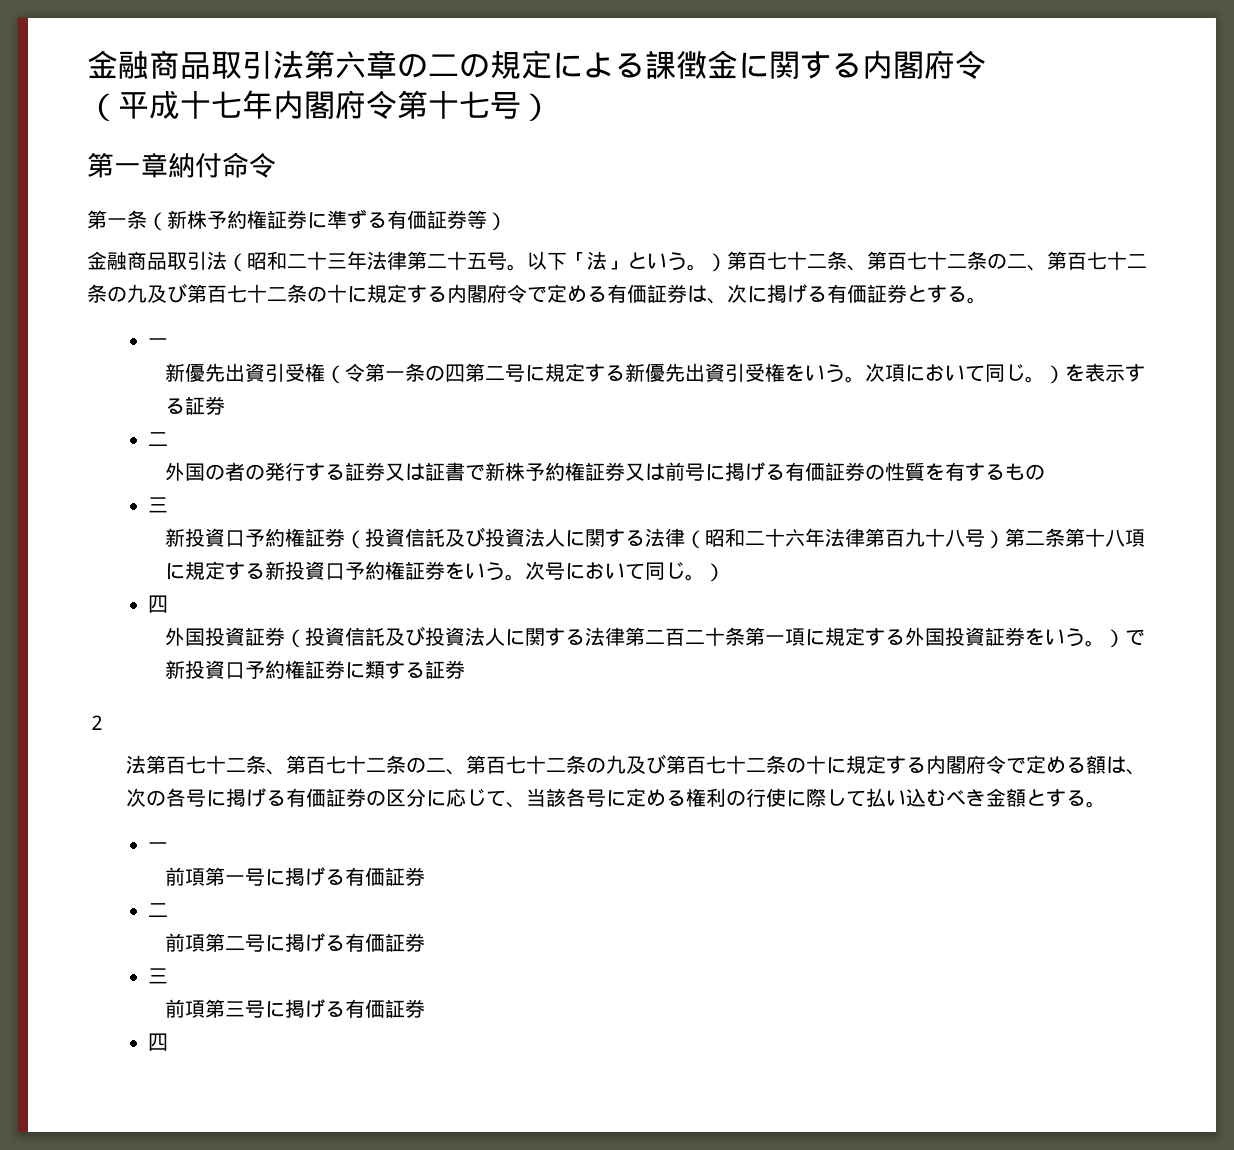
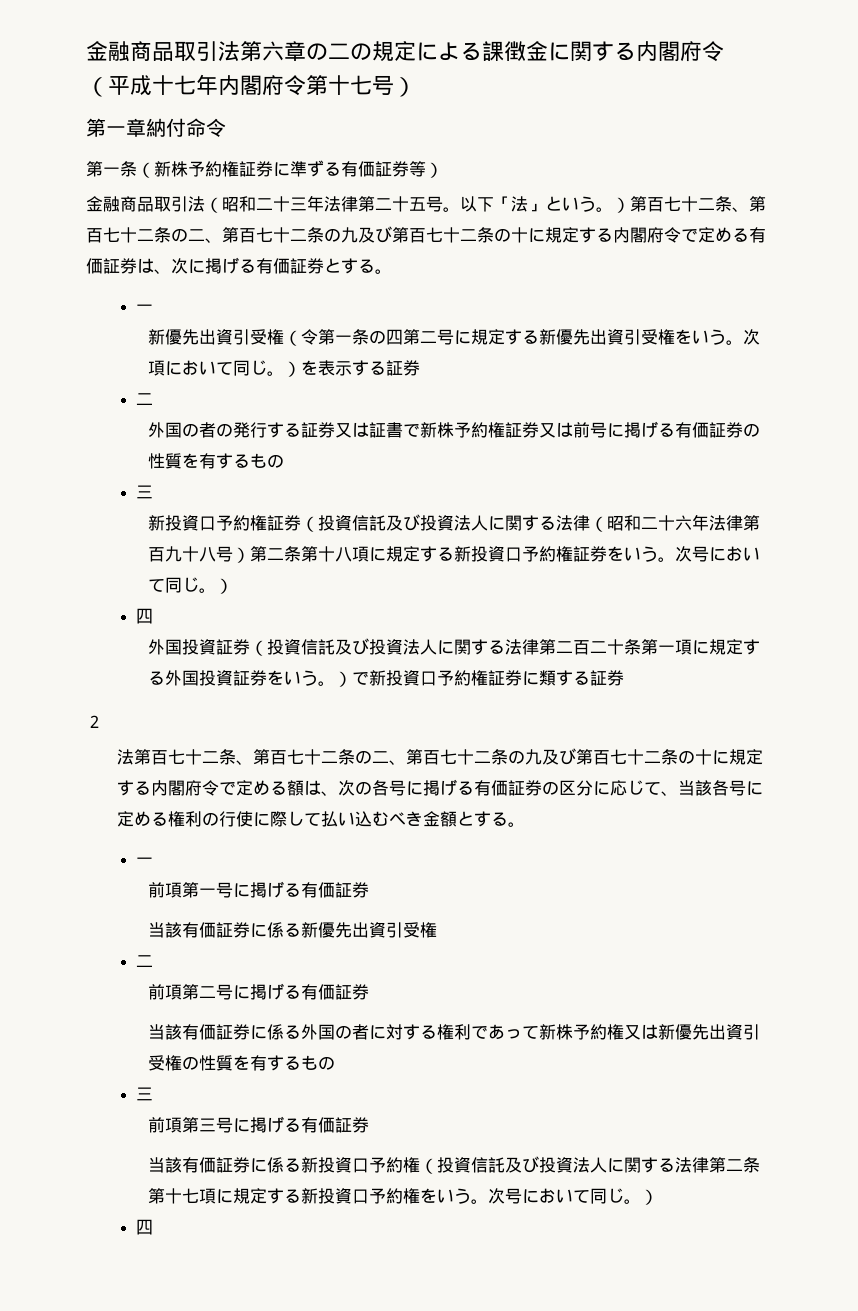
(425, 876) none -> [148,922,438,938] // 当該有価証券に係る新優先出資引受権
(425, 942) none -> [148,1024,761,1040] [148,1055,336,1071] // 当該有価証券に係る外国の者に対する権利であって新株予約権又は新優先出資引受権の性質を有するもの
(425, 1008) none -> [148,1156,761,1174] [148,1188,659,1205] // 当該有価証券に係る新投資口予約権（投資信託及び投資法人に関する法律第二条第十七項に規定する新投資口予約権をいう。次号において同じ。）

